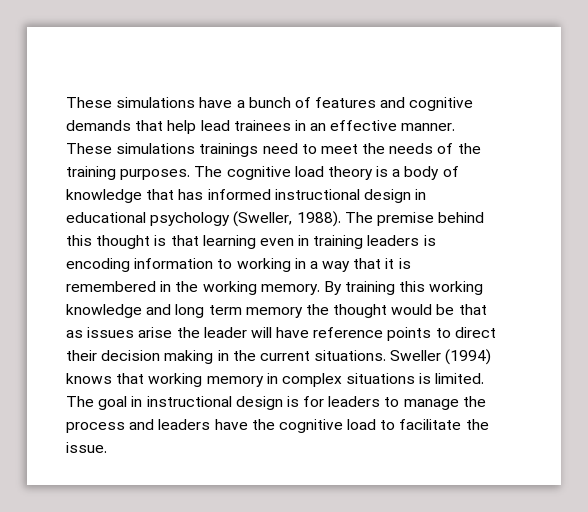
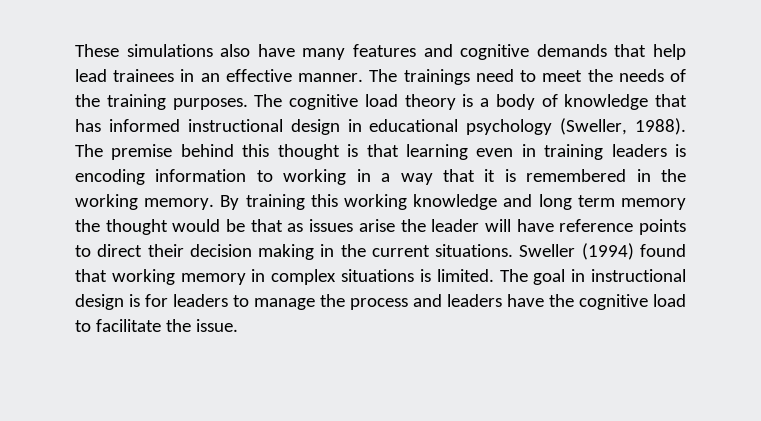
[66,97,311,108] These simulations have a bunch of -> [75,44,346,60] These simulations also have many
[66,143,196,154] These simulations -> [369,69,398,82] The
[66,373,112,384] knows -> [639,244,686,257] found

